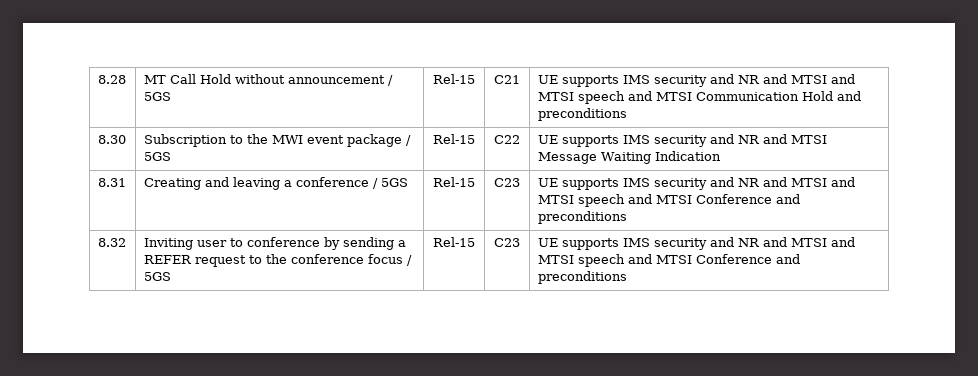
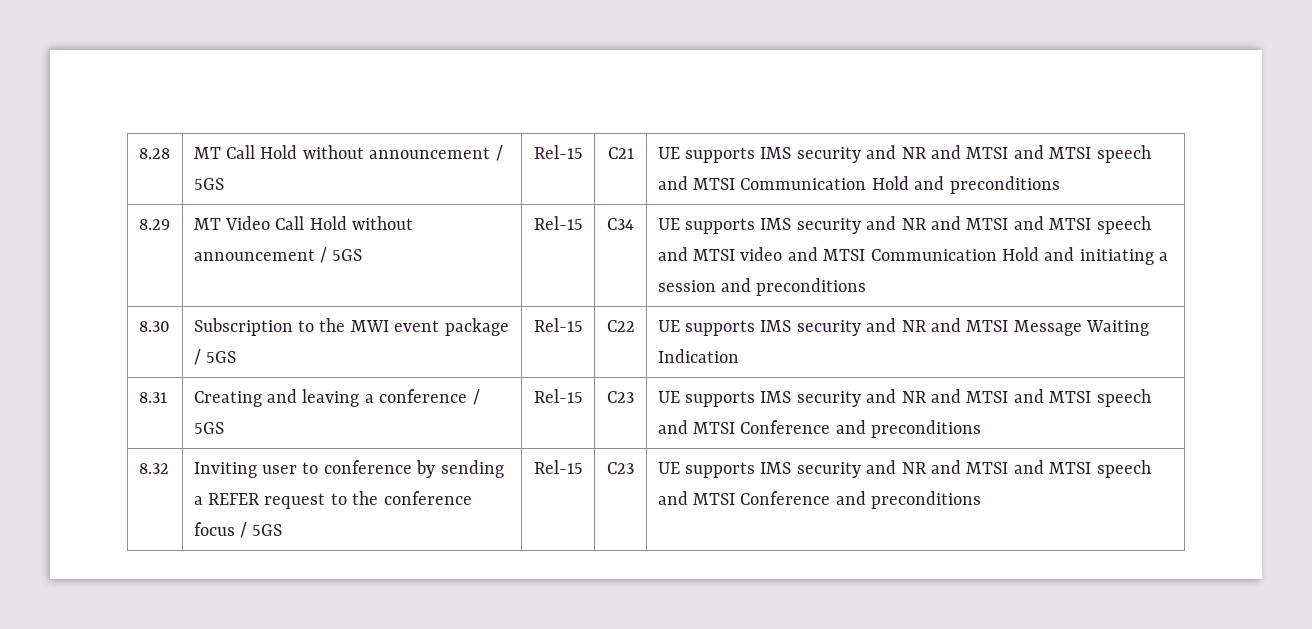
(627, 114) none -> [138,219,170,230] [193,216,414,230] [193,247,363,263] [533,216,583,230] [607,218,634,230] [657,216,1151,234] [657,247,1169,265] [657,278,867,296] // 8.29 | MT Video Call Hold without announcement / 5GS | Rel-15 | C34 | UE supports IMS security and NR and MTSI and MTSI speech and MTSI video and MTSI Communication Hold and initiating a session and preconditions

